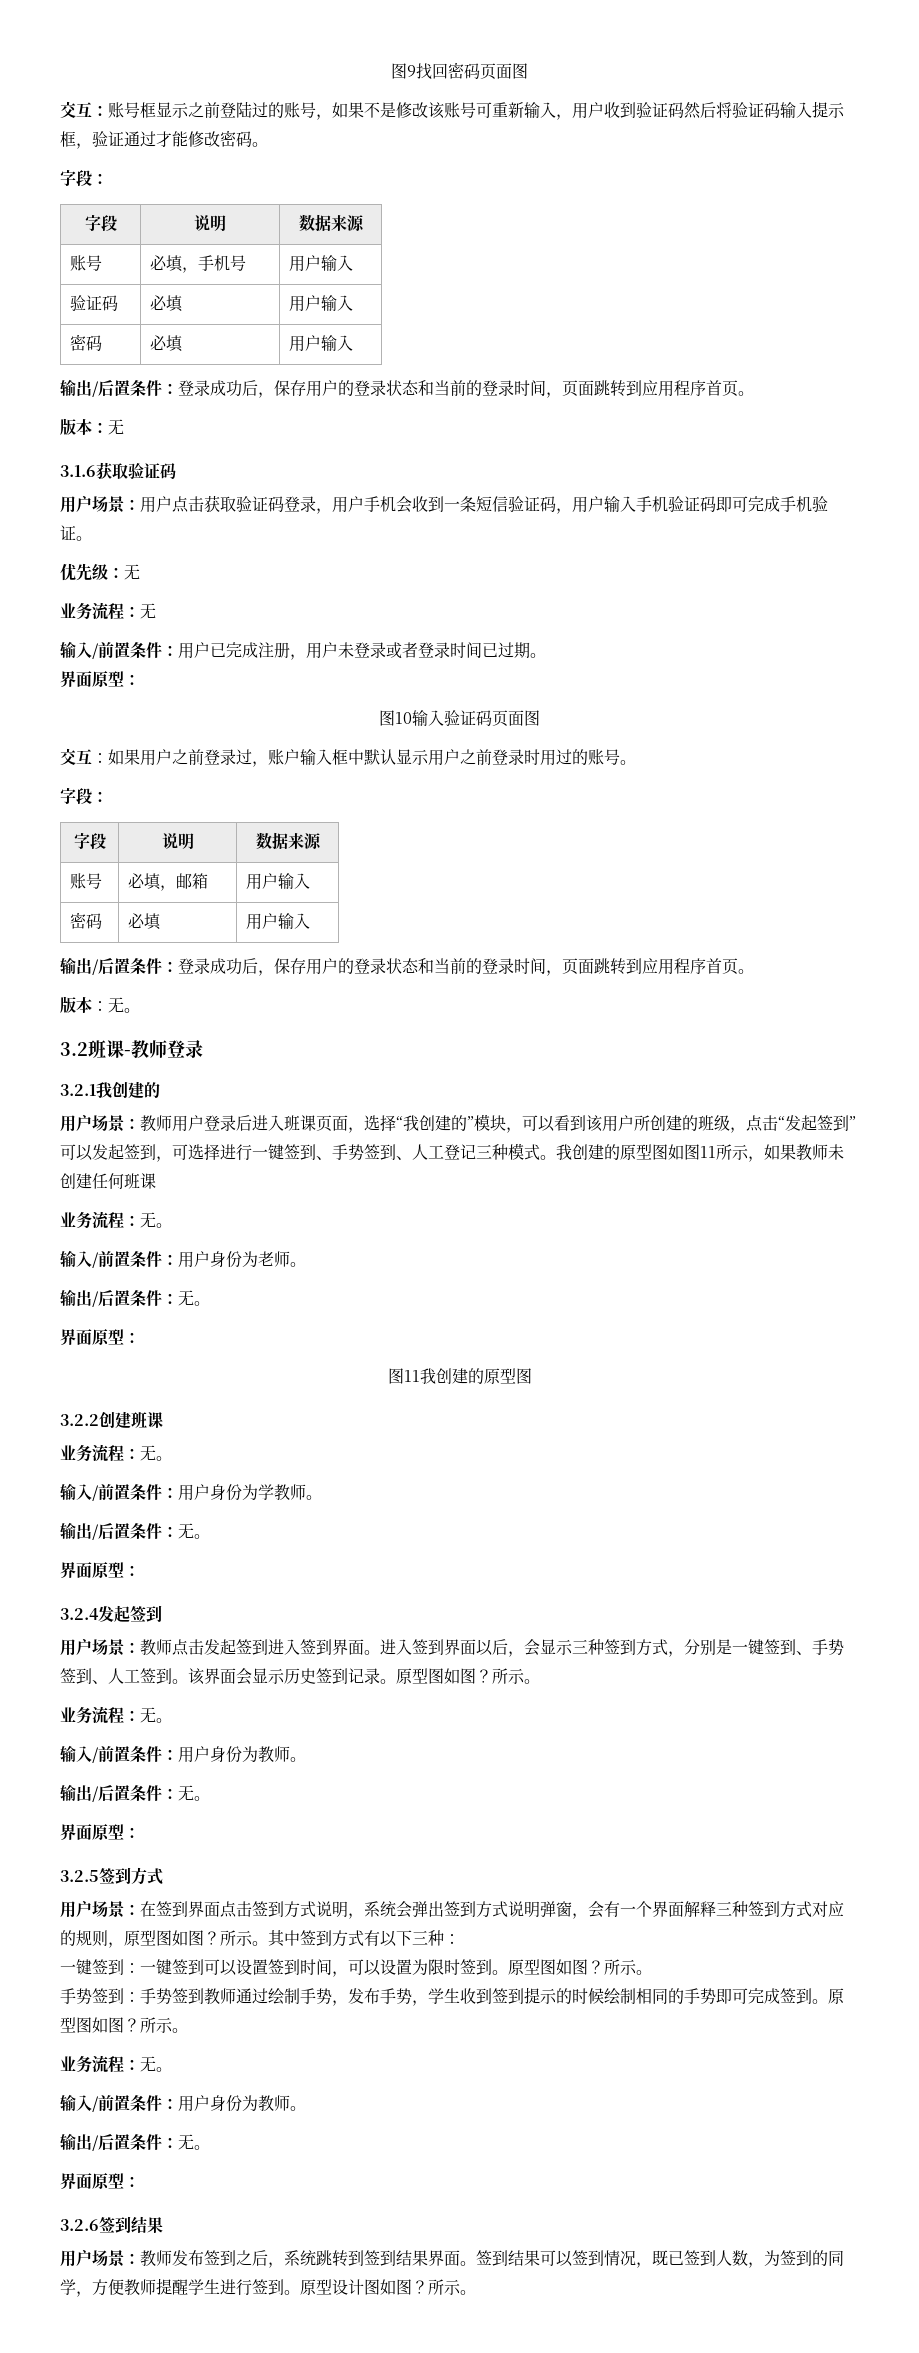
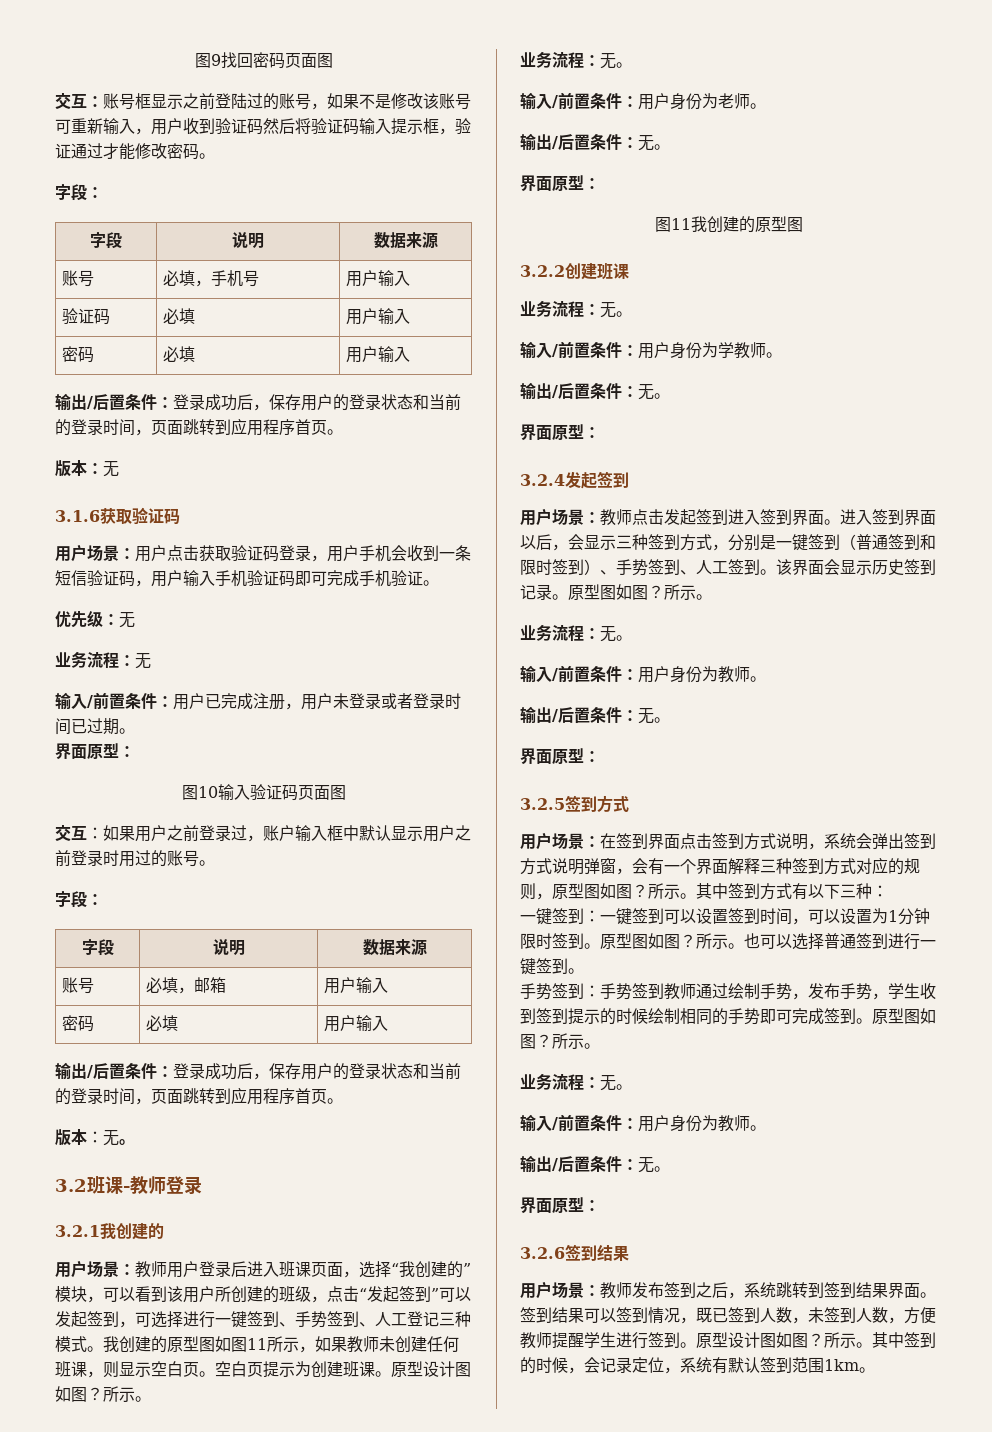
(156, 1181) none -> [87,1361,471,1378] [55,1386,151,1402] ，则显示空白页。空白页提示为创建班课。原型设计图如图？所示。
(796, 1647) none -> [840,534,936,550] [520,559,600,575] （普通签到和限时签到）
(428, 1967) none -> [888,908,930,925] 1分钟
(652, 1972) none -> [744,933,936,950] [520,958,584,975] 也可以选择普通签到进行一键签到。
[764,2250,844,2266] [60,2279,76,2295] 为签到的同学 -> [808,1307,888,1323] 未签到人数
(476, 2292) none -> [872,1332,936,1348] [520,1357,875,1374] 其中签到的时候，会记录定位，系统有默认签到范围1km。

